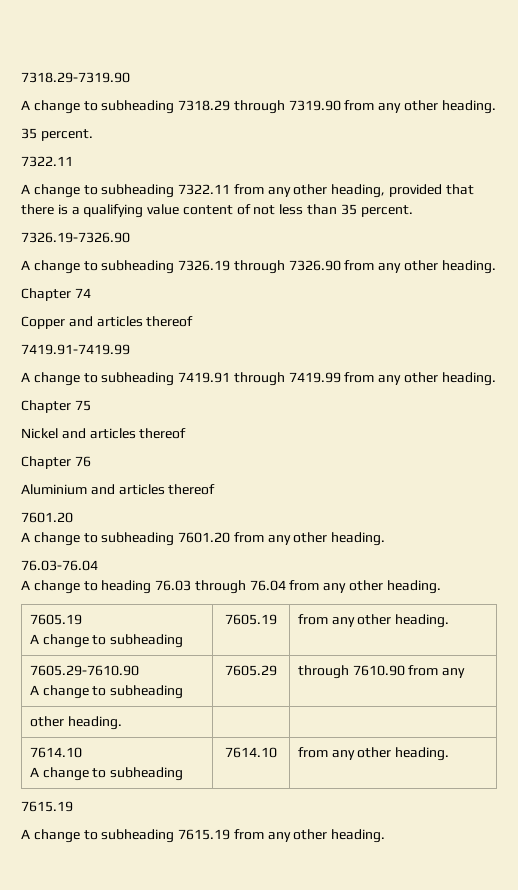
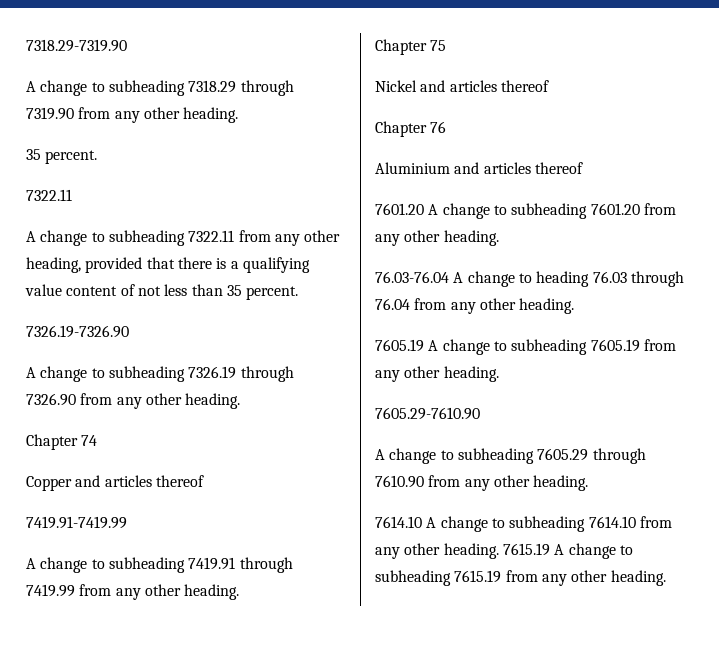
(73, 517) // -> (424, 209) none
(98, 565) // -> (449, 277) none
[29,614,82,625] [29,634,184,648] [225,614,277,625] [297,614,450,628] [29,665,139,676] [29,685,184,699] [225,665,277,676] [297,665,466,679] [29,716,122,730] [29,747,82,758] [29,767,184,781] [225,747,277,758] [297,747,450,761] [21,801,73,812] // 7605.19 // A change to subheading | 7605.19 | from any other heading. // 7605.29-7610.90 // A change to subheading | 7605.29 | through 7610.90 from any // other heading. | | // 7614.10 // A change to subheading | 7614.10 | from any other heading. // 7615.19 // -> [375,339,676,355] [375,366,499,382] [375,407,480,420] [375,448,646,464] [375,475,589,491] [375,516,672,532] [375,543,550,559] // 7605.19 A change to subheading 7605.19 from any other heading. // 7605.29-7610.90 // A change to subheading 7605.29 through 7610.90 from any other heading. // 7614.10 A change to subheading 7614.10 from any other heading. 7615.19

